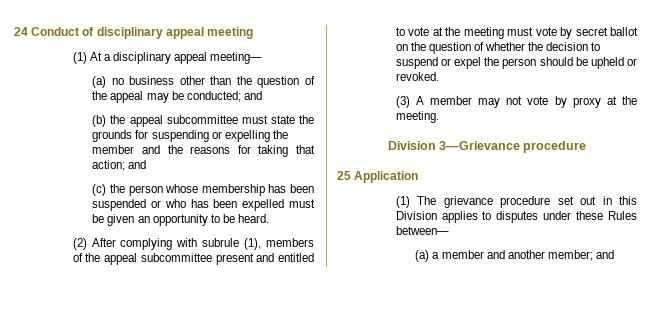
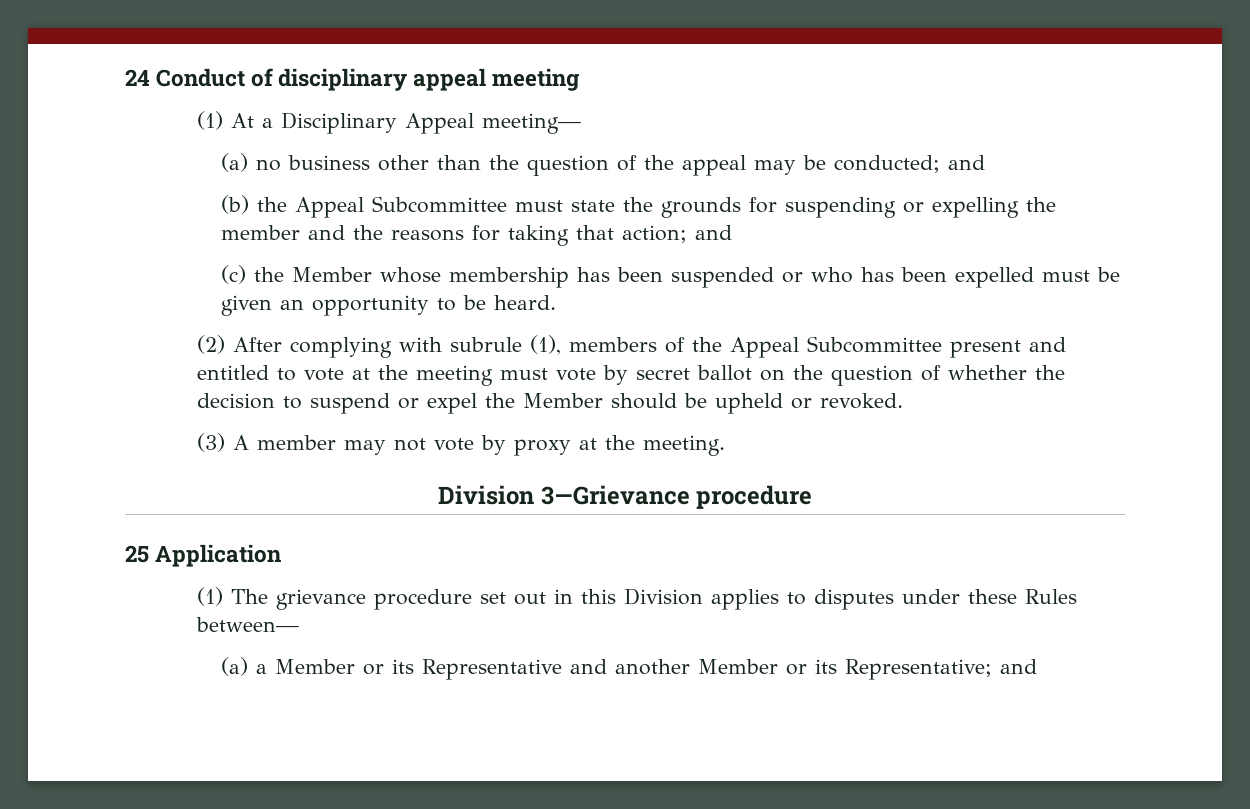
[113,52,208,64] disciplinary appeal -> [280,112,474,134] Disciplinary Appeal
[129,115,238,127] appeal subcommittee -> [294,196,507,218] Appeal Subcommittee
[128,185,163,196] person -> [291,267,372,282] Member
[104,253,212,265] appeal subcommittee -> [729,336,942,358] Appeal Subcommittee
[502,58,537,69] person -> [522,393,603,408] Member
[441,250,593,261] member and another member; -> [274,659,992,680] Member or its Representative and another Member or its Representative;

